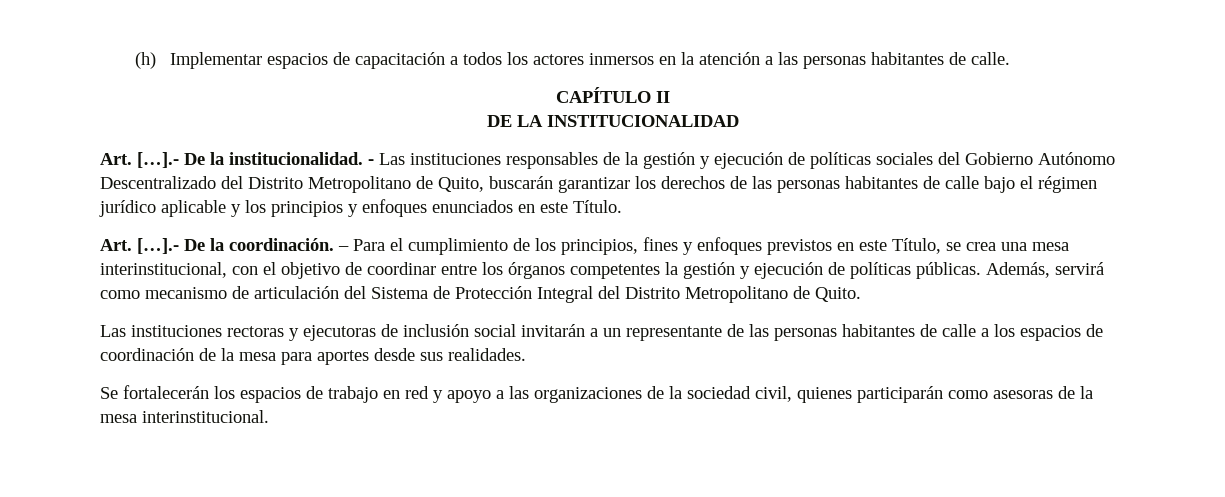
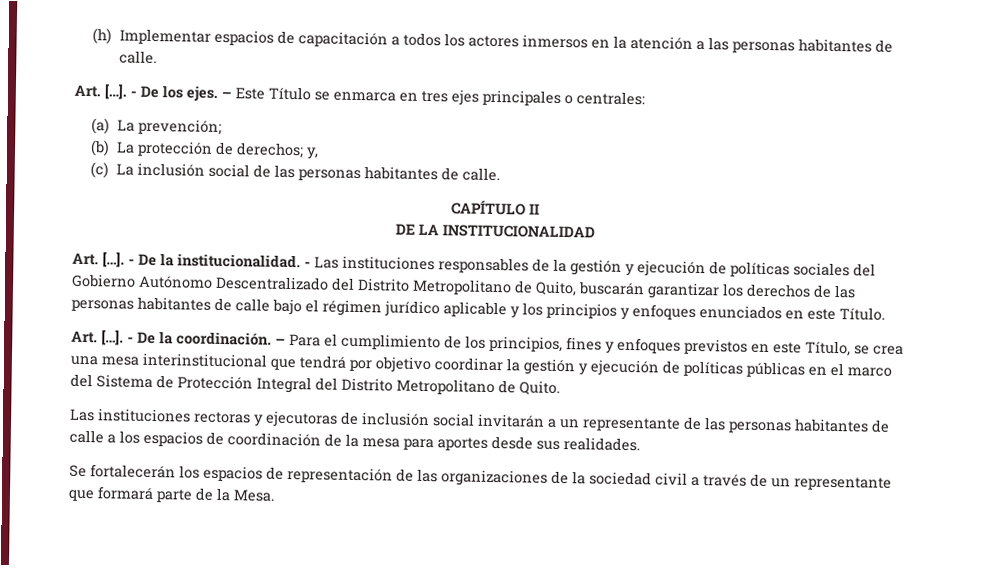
(1010, 58) none -> [74,84,645,106] [91,118,222,135] [90,140,319,160] [90,162,500,182] // Art. […]. - De los ejes. – Este Título se enmarca en tres ejes principales o centrales: // (a) La prevención; // (b) La protección de derechos; y, // (c) La inclusión social de las personas habitantes de calle.
[137,152,179,168] […].- -> [102,252,135,268] […]. -
[137,238,179,254] […].- -> [101,330,134,346] […]. -
[100,262,1104,279] [100,286,339,299] interinstitucional, con el objetivo de coordinar entre los órganos competentes la gestión y ejecución de políticas públicas. Además, servirá como mecanismo de articulación -> [142,352,892,378] interinstitucional que tendrá por objetivo coordinar la gestión y ejecución de políticas públicas en el marco
[328,386,504,403] trabajo en red y apoyo a -> [287,466,414,484] representación de
[755,386,1093,403] [100,410,269,423] civil, quienes participarán como asesoras de la mesa interinstitucional. -> [655,472,892,491] [68,486,275,503] civil a través de un representante que formará parte de la Mesa.

